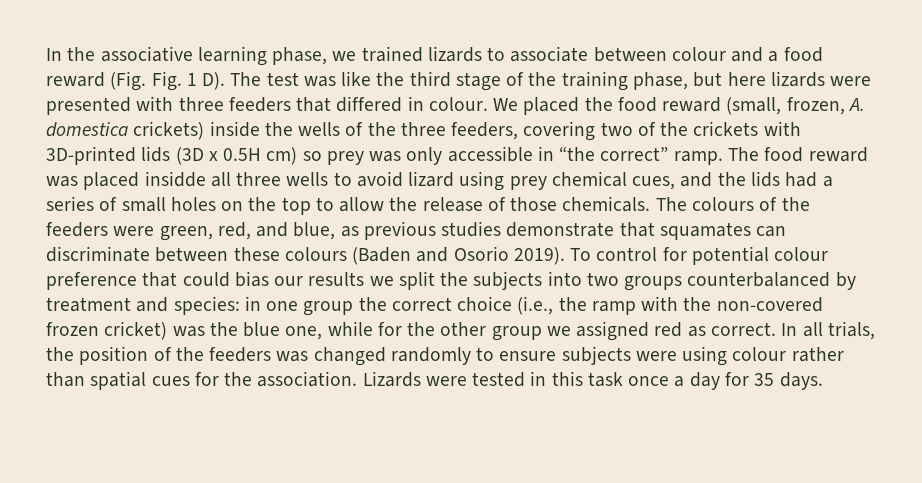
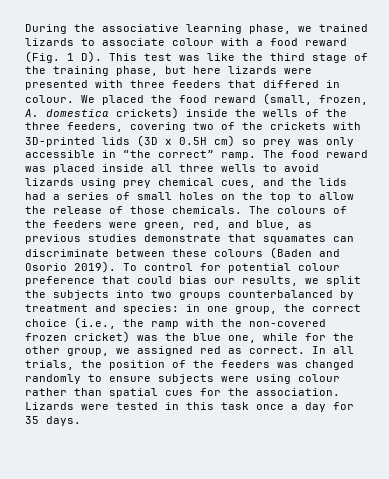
[46,48,62,61] In -> [25,24,67,34] During
[593,47,764,62] between colour and -> [172,38,249,46] colour with
[151,71,182,91] Fig. -> (60, 57) none
[230,72,262,86] The -> [109,53,137,61] This
[144,171,206,187] insidde -> [102,164,144,172] inside
[408,171,455,187] lizard -> [25,178,74,186] lizards
[308,272,365,286] results -> [242,276,298,286] results,
[303,301,354,316] group -> [235,306,277,314] group,
[491,326,542,341] group -> [67,348,109,356] group,

